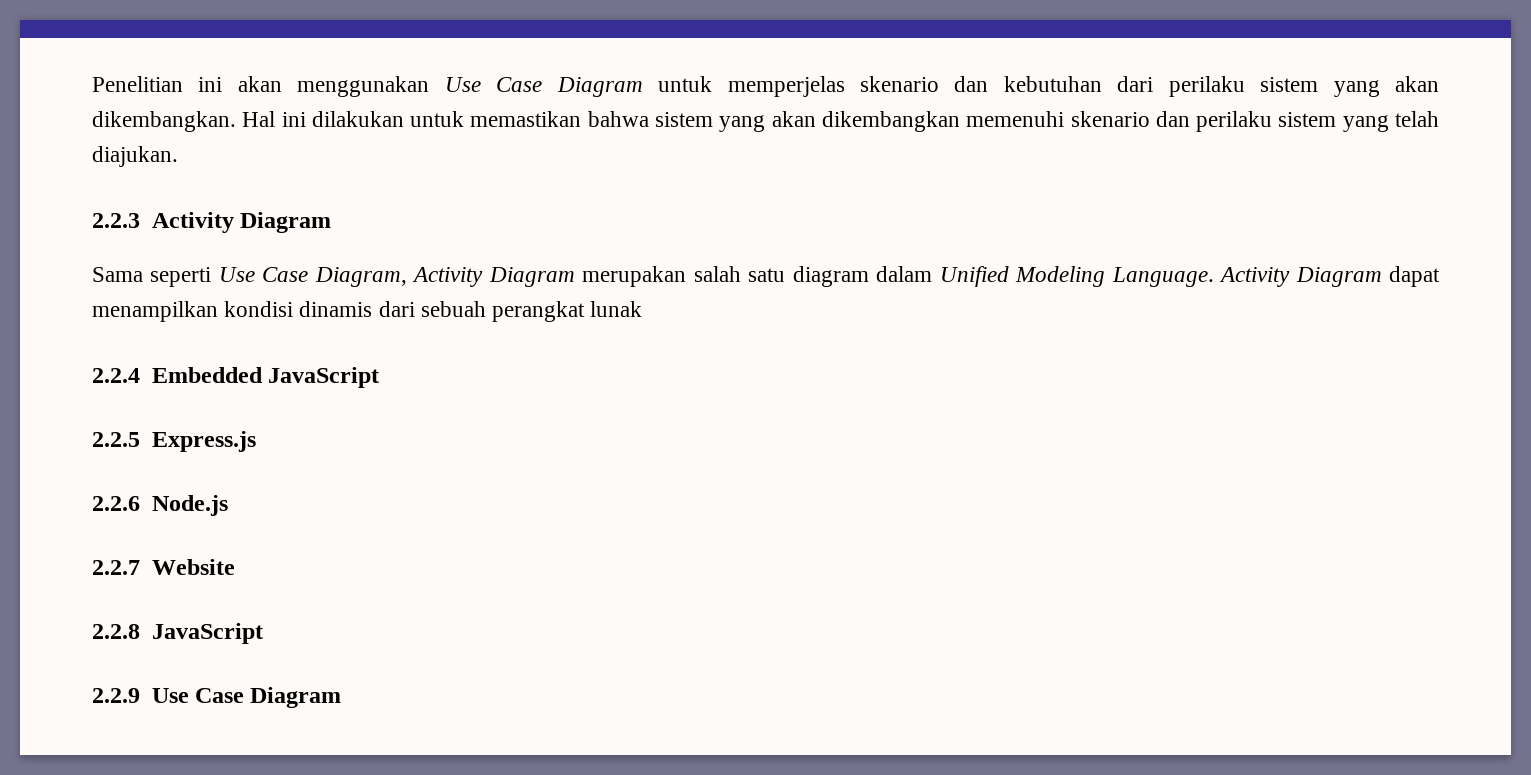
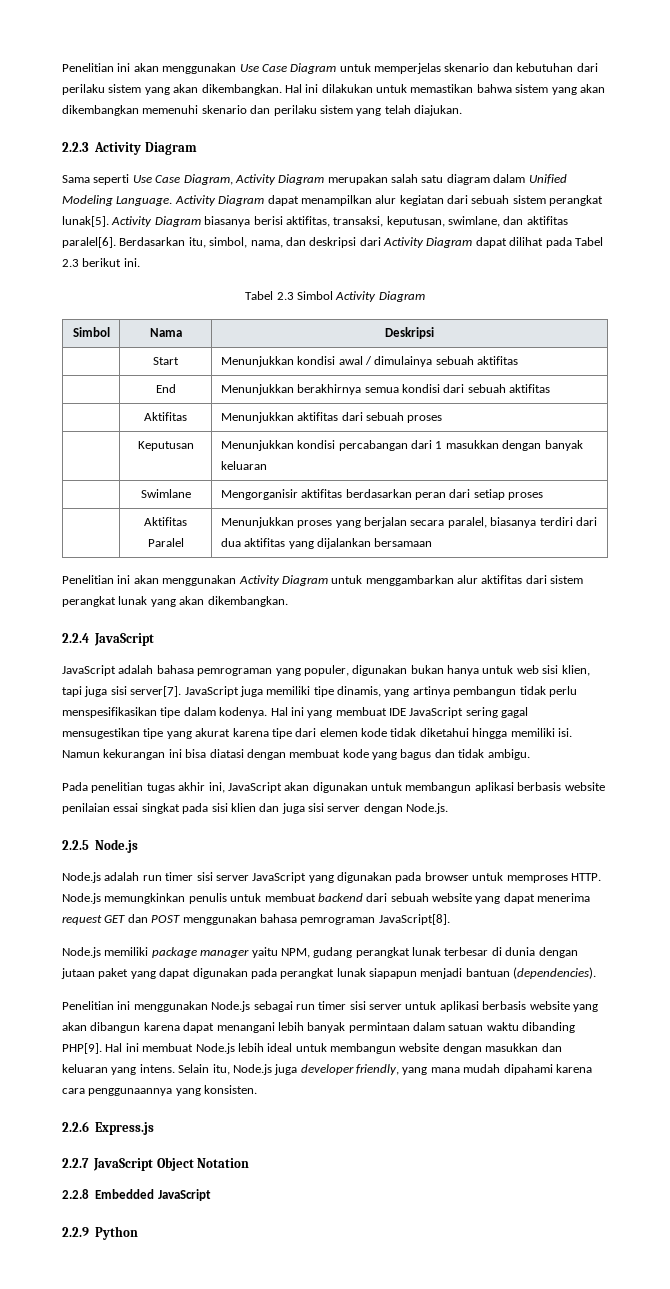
[224,301,643,322] [92,367,379,388] [92,431,256,452] [92,495,228,516] [92,559,235,575] [92,623,263,644] [92,687,342,708] kondisi dinamis dari sebuah perangkat lunak // 2.2.4 Embedded JavaScript // 2.2.5 Express.js // 2.2.6 Node.js // 2.2.7 Website // 2.2.8 JavaScript // 2.2.9 Use Case Diagram -> [375,195,604,206] [62,216,568,227] [62,237,603,248] [62,258,140,267] [245,291,425,302] [72,327,110,337] [149,328,182,337] [385,327,435,339] [153,357,179,365] [220,356,519,367] [155,384,176,393] [220,384,551,395] [144,412,187,421] [220,412,443,423] [137,441,194,451] [220,440,583,451] [220,461,267,470] [140,489,191,498] [220,489,544,500] [144,517,187,526] [147,538,184,547] [220,517,597,528] [220,538,433,549] [62,575,584,586] [62,596,288,607] [62,633,155,646] [62,665,590,676] [62,686,577,697] [62,707,529,718] [62,728,572,739] [62,749,530,760] [62,782,605,793] [62,803,449,814] [62,839,139,853] [62,872,601,883] [62,893,591,904] [62,914,450,925] [62,947,578,958] [61,967,597,979] [62,1001,598,1012] [62,1022,576,1033] [62,1043,562,1054] [62,1064,592,1075] [62,1085,258,1096] [62,1121,155,1135] [62,1157,250,1171] [62,1189,211,1201] [62,1226,139,1240] alur kegiatan dari sebuah sistem perangkat lunak[5]. Activity Diagram biasanya berisi aktifitas, transaksi, keputusan, swimlane, dan aktifitas paralel[6]. Berdasarkan itu, simbol, nama, dan deskripsi dari Activity Diagram dapat dilihat pada Tabel 2.3 berikut ini. // Tabel 2.3 Simbol Activity Diagram // Simbol | Nama | Deskripsi // | Start | Menunjukkan kondisi awal / dimulainya sebuah aktifitas // | End | Menunjukkan berakhirnya semua kondisi dari sebuah aktifitas // | Aktifitas | Menunjukkan aktifitas dari sebuah proses // | Keputusan | Menunjukkan kondisi percabangan dari 1 masukkan dengan banyak keluaran // | Swimlane | Mengorganisir aktifitas berdasarkan peran dari setiap proses // | Aktifitas Paralel | Menunjukkan proses yang berjalan secara paralel, biasanya terdiri dari dua aktifitas yang dijalankan bersamaan // Penelitian ini akan menggunakan Activity Diagram untuk menggambarkan alur aktifitas dari sistem perangkat lunak yang akan dikembangkan. // 2.2.4 JavaScript // JavaScript adalah bahasa pemrograman yang populer, digunakan bukan hanya untuk web sisi klien, tapi juga sisi server[7]. JavaScript juga memiliki tipe dinamis, yang artinya pembangun tidak perlu menspesifikasikan tipe dalam kodenya. Hal ini yang membuat IDE JavaScript sering gagal mensugestikan tipe yang akurat karena tipe dari elemen kode tidak diketahui hingga memiliki isi. Namun kekurangan ini bisa diatasi dengan membuat kode yang bagus dan tidak ambigu. // Pada penelitian tugas akhir ini, JavaScript akan digunakan untuk membangun aplikasi berbasis website penilaian essai singkat pada sisi klien dan juga sisi server dengan Node.js. // 2.2.5 Node.js // Node.js adalah run timer sisi server JavaScript yang digunakan pada browser untuk memproses HTTP. Node.js memungkinkan penulis untuk membuat backend dari sebuah website yang dapat menerima request GET dan POST menggunakan bahasa pemrograman JavaScript[8]. // Node.js memiliki package manager yaitu NPM, gudang perangkat lunak terbesar di dunia dengan jutaan paket yang dapat digunakan pada perangkat lunak siapapun menjadi bantuan (dependencies). // Penelitian ini menggunakan Node.js sebagai run timer sisi server untuk aplikasi berbasis website yang akan dibangun karena dapat menangani lebih banyak permintaan dalam satuan waktu dibanding PHP[9]. Hal ini membuat Node.js lebih ideal untuk membangun website dengan masukkan dan keluaran yang intens. Selain itu, Node.js juga developer friendly, yang mana mudah dipahami karena cara penggunaannya yang konsisten. // 2.2.6 Express.js // 2.2.7 JavaScript Object Notation // 2.2.8 Embedded JavaScript // 2.2.9 Python

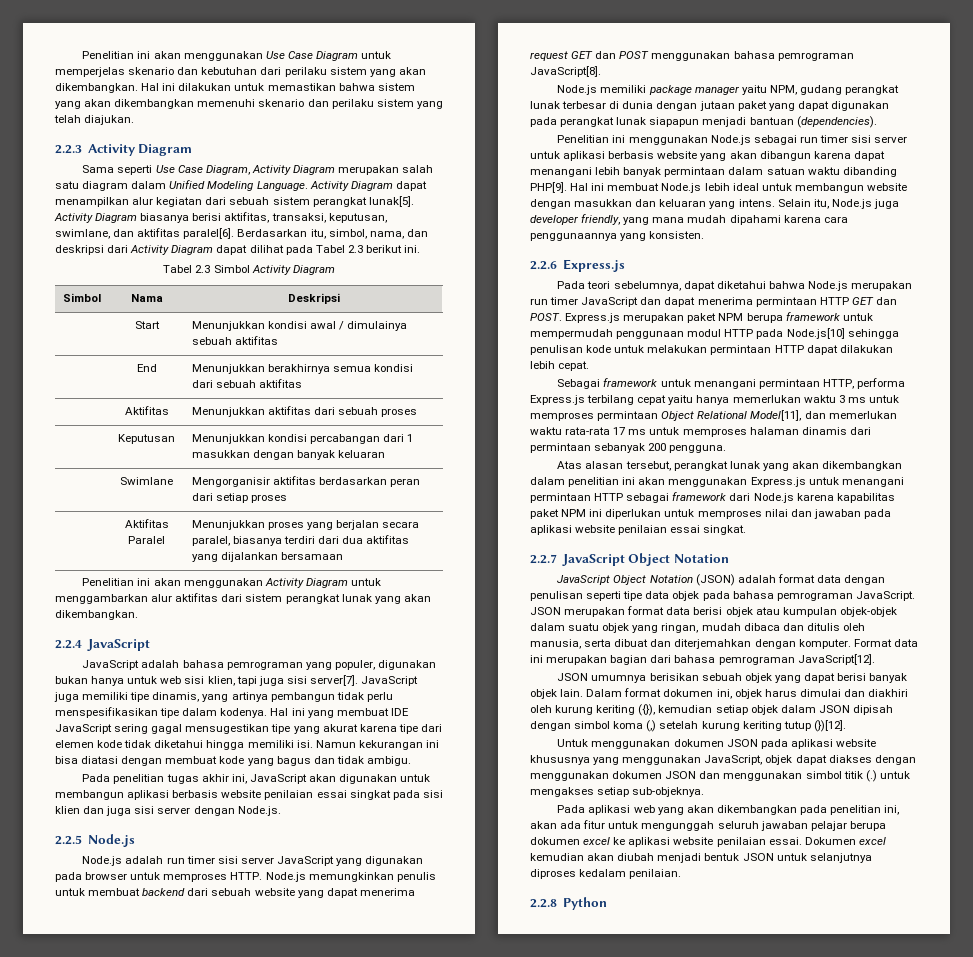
(155, 1128) none -> [557,281,913,291] [530,297,897,307] [530,312,873,323] [530,328,899,339] [530,345,893,355] [530,361,590,371] [557,378,905,389] [530,395,899,405] [530,410,897,421] [530,427,871,437] [530,443,727,453] [557,461,903,471] [530,477,904,487] [530,492,895,503] [530,509,891,519] [530,525,747,535] // Pada teori sebelumnya, dapat diketahui bahwa Node.js merupakan run timer JavaScript dan dapat menerima permintaan HTTP GET dan POST. Express.js merupakan paket NPM berupa framework untuk mempermudah penggunaan modul HTTP pada Node.js[10] sehingga penulisan kode untuk melakukan permintaan HTTP dapat dilakukan lebih cepat. // Sebagai framework untuk menangani permintaan HTTP, performa Express.js terbilang cepat yaitu hanya memerlukan waktu 3 ms untuk memproses permintaan Object Relational Model[11], dan memerlukan waktu rata-rata 17 ms untuk memproses halaman dinamis dari permintaan sebanyak 200 pengguna. // Atas alasan tersebut, perangkat lunak yang akan dikembangkan dalam penelitian ini akan menggunakan Express.js untuk menangani permintaan HTTP sebagai framework dari Node.js karena kapabilitas paket NPM ini diperlukan untuk memproses nilai dan jawaban pada aplikasi website penilaian essai singkat.
[62,1189,211,1201] [62,1227,89,1237] 2.2.8 Embedded JavaScript // 2.2.9 -> [557,574,886,586] [530,591,915,601] [530,606,897,617] [530,623,865,633] [530,639,918,649] [530,654,875,665] [557,673,908,683] [530,688,909,699] [530,704,893,716] [530,720,846,732] [557,739,876,749] [530,755,916,765] [530,770,910,782] [530,787,705,797] [557,805,900,815] [530,820,886,831] [530,837,886,847] [530,853,872,863] [530,869,682,879] [530,899,557,908] JavaScript Object Notation (JSON) adalah format data dengan penulisan seperti tipe data objek pada bahasa pemrograman JavaScript. JSON merupakan format data berisi objek atau kumpulan objek-objek dalam suatu objek yang ringan, mudah dibaca dan ditulis oleh manusia, serta dibuat dan diterjemahkan dengan komputer. Format data ini merupakan bagian dari bahasa pemrograman JavaScript[12]. // JSON umumnya berisikan sebuah objek yang dapat berisi banyak objek lain. Dalam format dokumen ini, objek harus dimulai dan diakhiri oleh kurung keriting ({}), kemudian setiap objek dalam JSON dipisah dengan simbol koma (,) setelah kurung keriting tutup (})[12]. // Untuk menggunakan dokumen JSON pada aplikasi website khususnya yang menggunakan JavaScript, objek dapat diakses dengan menggunakan dokumen JSON dan menggunakan simbol titik (.) untuk mengakses setiap sub-objeknya. // Pada aplikasi web yang akan dikembangkan pada penelitian ini, akan ada fitur untuk mengunggah seluruh jawaban pelajar berupa dokumen excel ke aplikasi website penilaian essai. Dokumen excel kemudian akan diubah menjadi bentuk JSON untuk selanjutnya diproses kedalam penilaian. // 2.2.8

